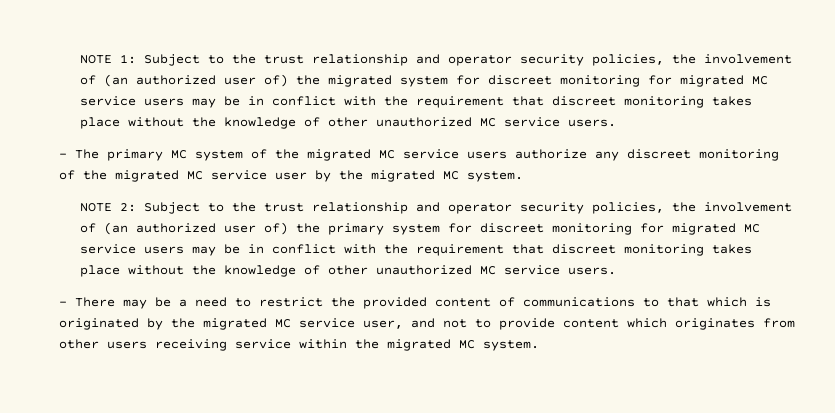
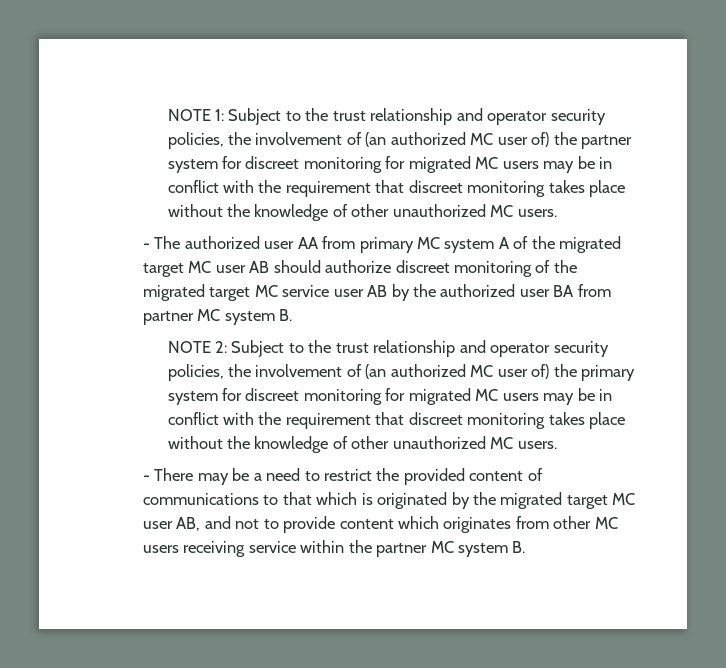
[224,74,769,87] [80,96,137,106] user of) the migrated system for discreet monitoring for migrated MC service -> [470,132,633,149] [167,156,499,173] MC user of) the partner system for discreet monitoring for migrated MC
[504,117,561,127] service -> (514, 211) none
(99, 154) none -> [184,236,356,249] authorized user AA from
[250,149,619,161] of the migrated MC service users authorize any -> [498,236,622,253] [142,260,392,277] A of the migrated target MC user AB should authorize
(179, 176) none -> [209,287,251,301] target
[314,170,523,182] by the migrated MC system. -> [367,284,611,301] [142,309,293,325] AB by the authorized user BA from partner MC system B.
(217, 228) none -> [470,365,494,377] MC
[80,244,137,254] service -> (499, 395) none
[504,265,561,275] service -> (514, 443) none
[274,318,403,329] MC service user, -> [566,493,636,509] [142,517,201,531] target MC user AB,
(99, 344) none -> [594,517,618,529] MC
[386,339,539,351] migrated MC system. -> [376,541,526,557] partner MC system B.

